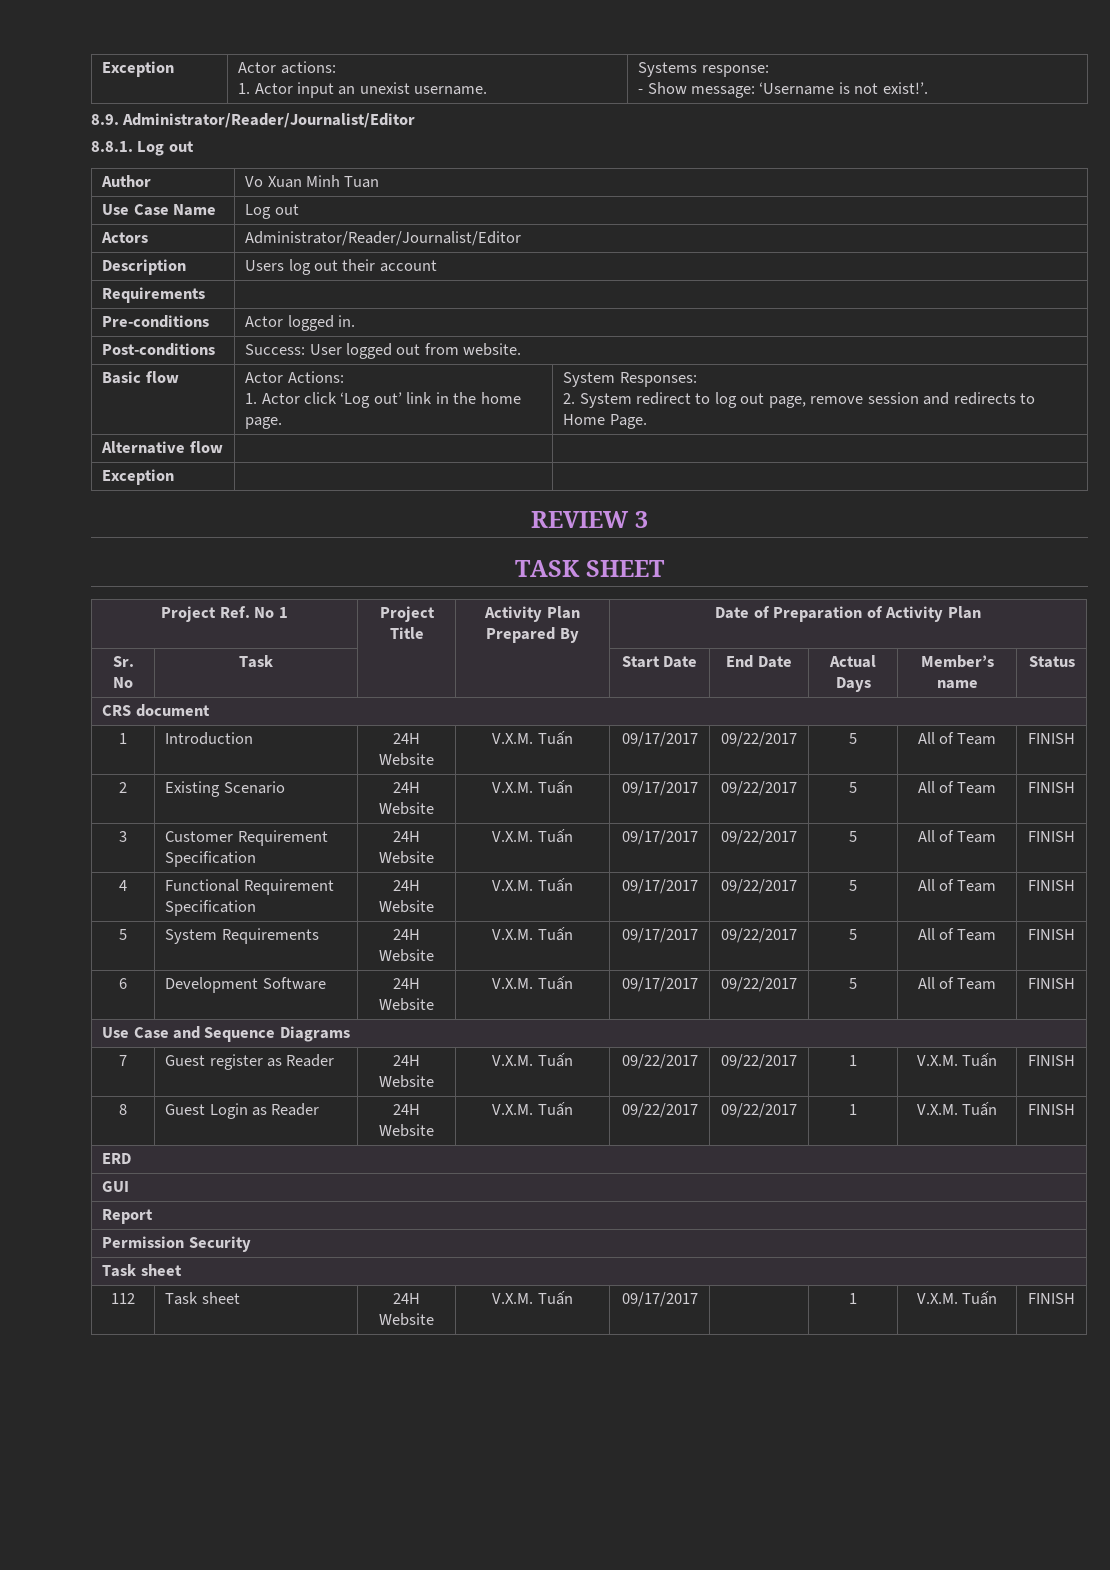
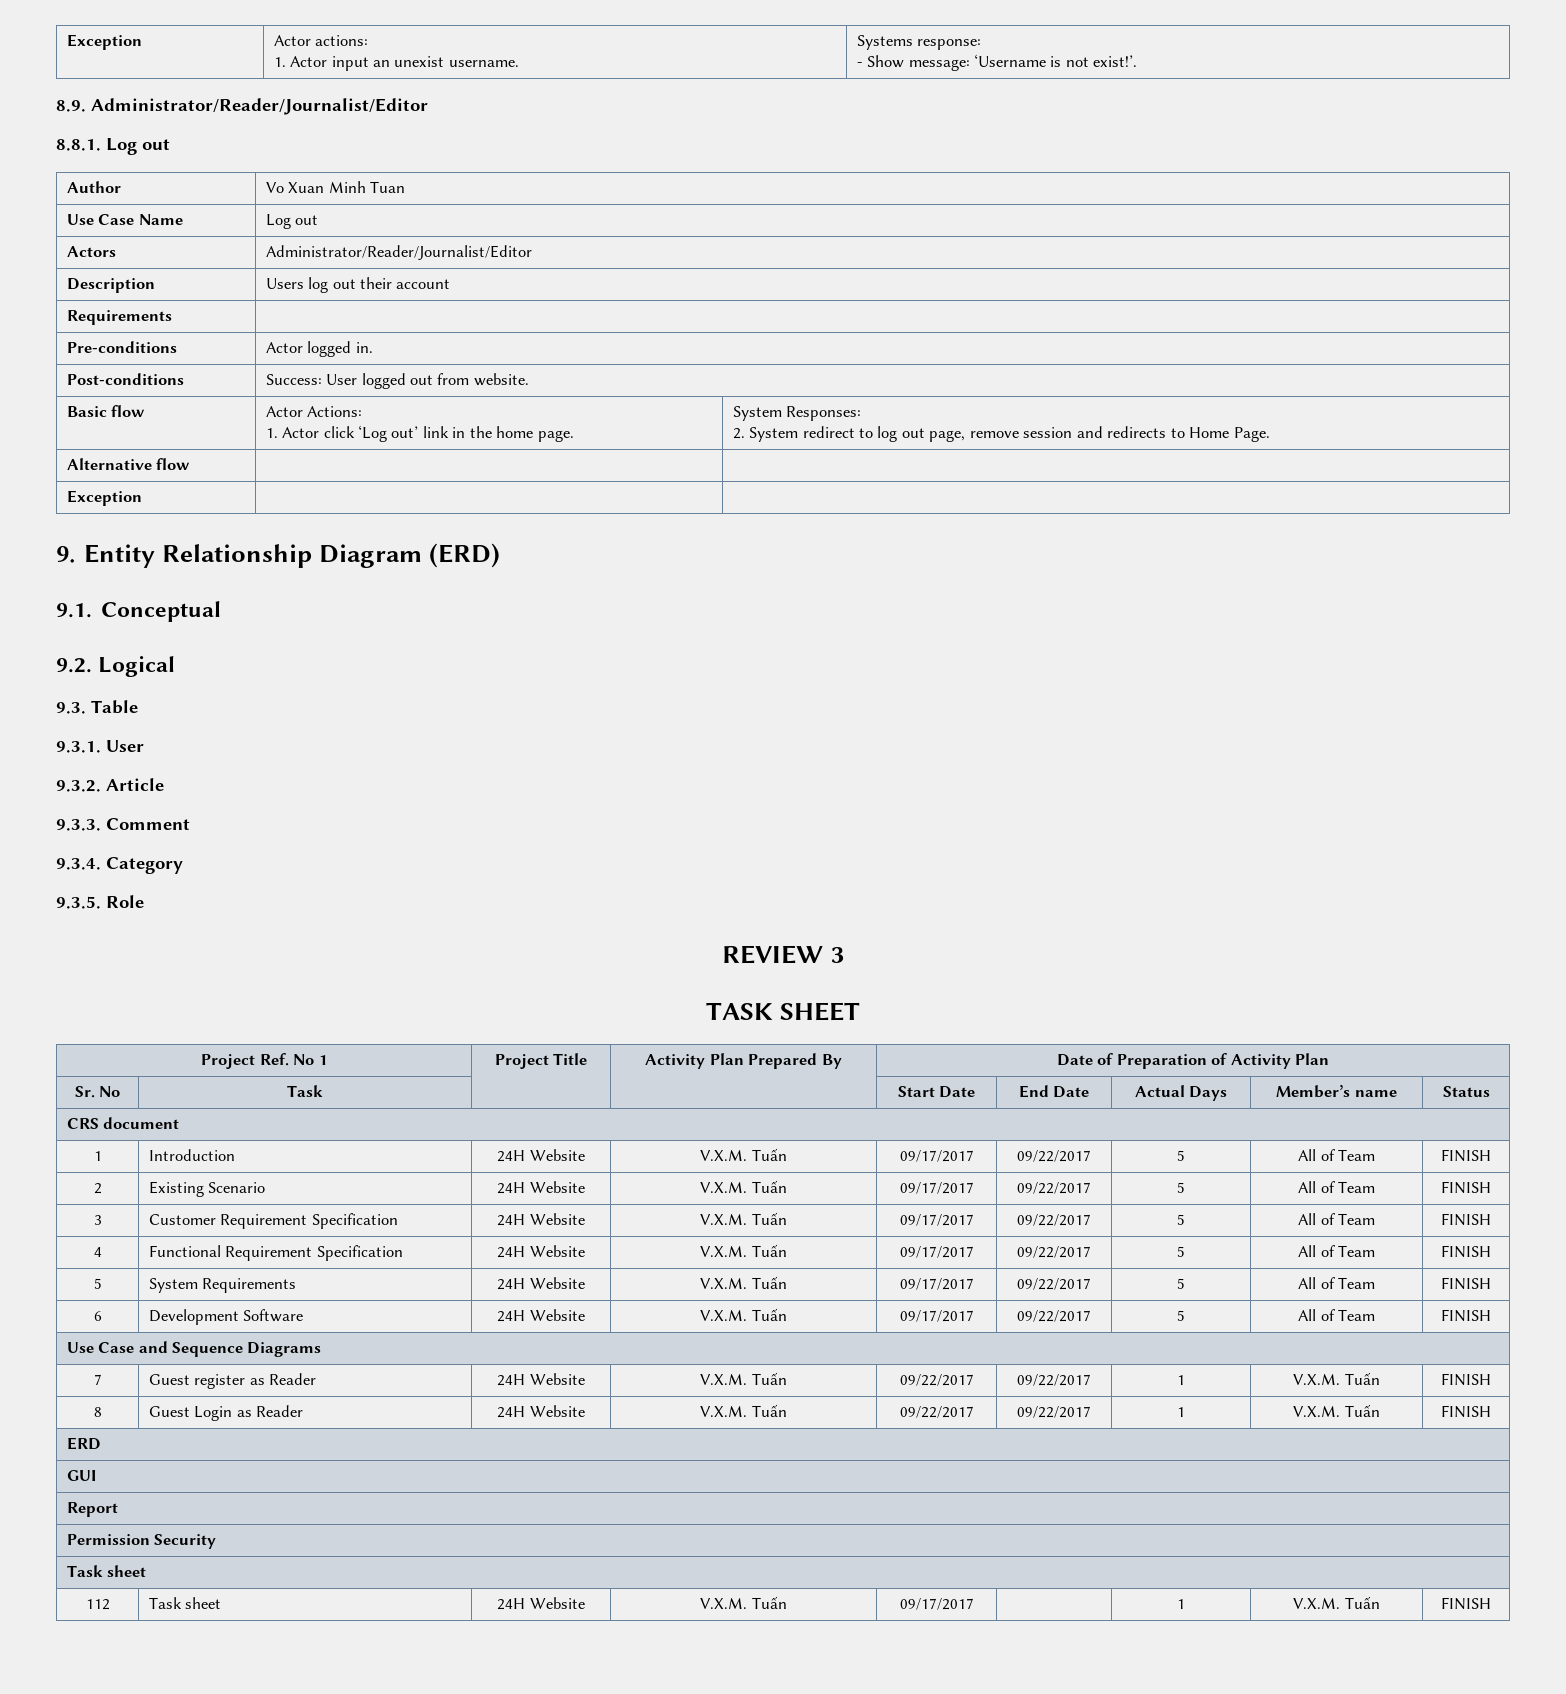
(175, 477) none -> [56,543,501,568] [56,601,222,622] [56,656,176,677] [56,700,138,714] [56,740,144,753] [56,778,164,792] [56,818,190,831] [56,857,183,874] [56,895,144,909] // 9. Entity Relationship Diagram (ERD) // 9.1. Conceptual // 9.2. Logical // 9.3. Table // 9.3.1. User // 9.3.2. Article // 9.3.3. Comment // 9.3.4. Category // 9.3.5. Role

